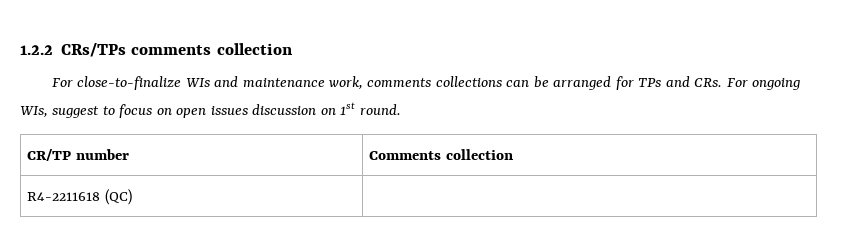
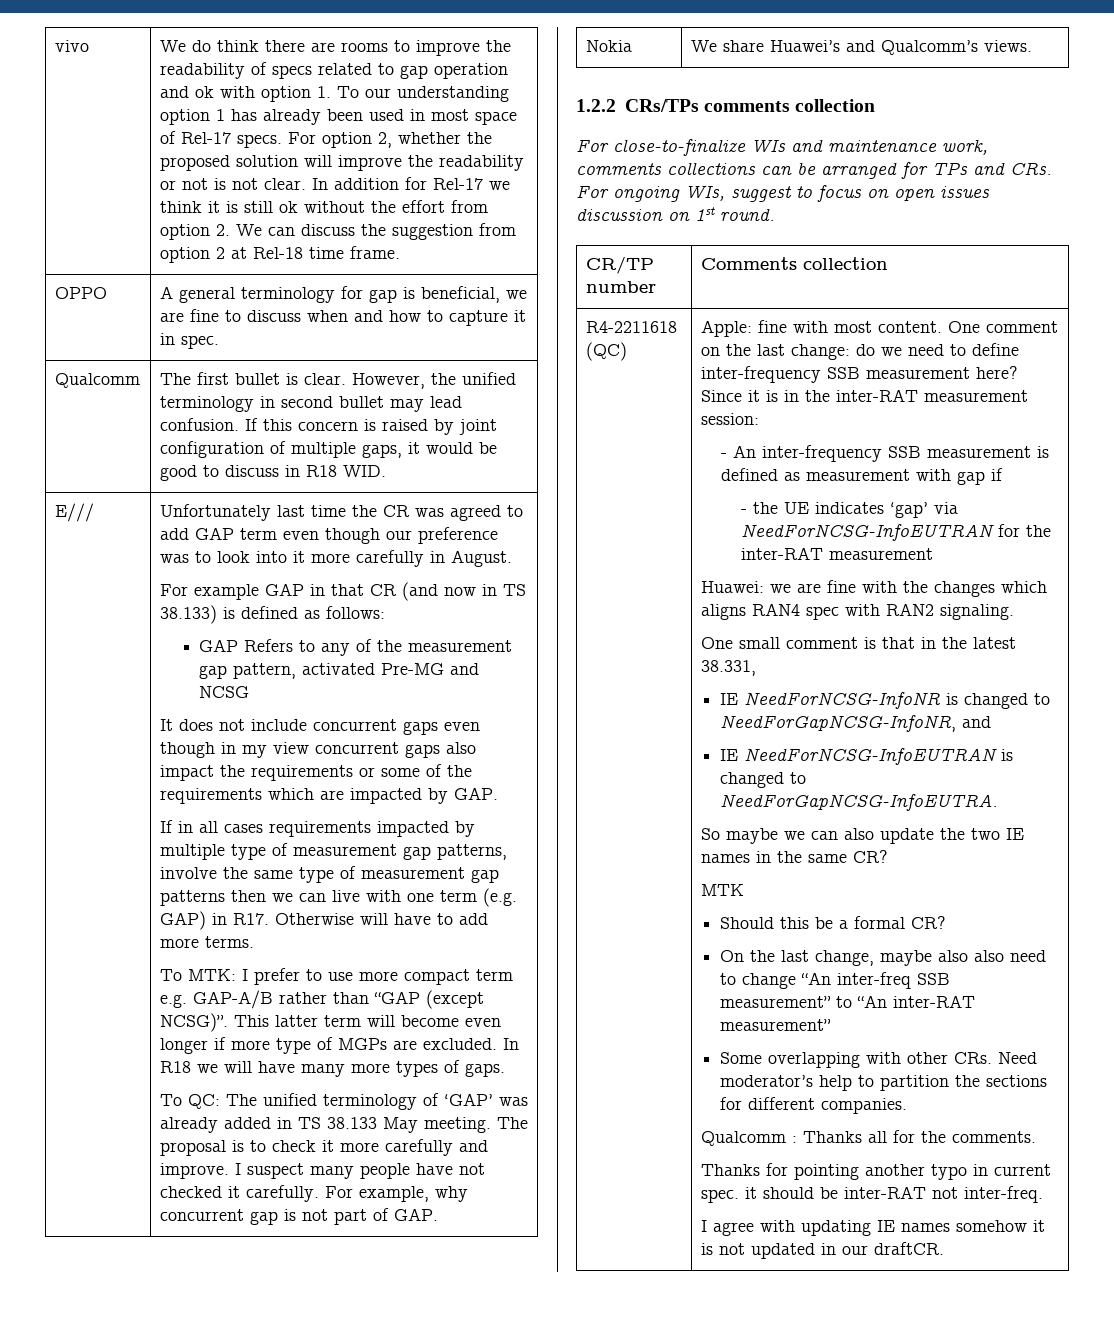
(20, 50) none -> [54,40,89,52] [159,40,511,56] [159,62,508,79] [159,86,509,102] [159,109,517,125] [159,131,492,148] [159,155,524,171] [159,177,510,190] [159,200,488,213] [159,223,516,240] [159,246,400,263] [54,287,107,299] [159,286,527,303] [159,309,526,326] [159,333,219,349] [54,373,140,388] [159,372,516,389] [159,396,462,412] [159,418,497,435] [159,441,497,458] [159,465,386,481] [54,503,94,522] [159,504,523,521] [159,527,498,544] [159,550,512,567] [159,582,526,601] [159,605,385,624] [199,639,513,656] [199,663,480,679] [199,686,250,698] [159,719,480,735] [159,742,476,758] [159,764,472,781] [159,787,498,804] [159,820,475,837] [159,843,507,860] [159,866,499,883] [159,888,517,907] [159,911,488,930] [159,936,254,948] [159,968,513,985] [159,990,484,1009] [159,1013,501,1032] [159,1037,519,1054] [159,1060,505,1077] [159,1093,528,1110] [159,1117,528,1133] [159,1139,488,1156] [159,1163,485,1179] [159,1185,468,1202] [159,1208,438,1225] [585,40,632,52] [690,40,1032,55] vivo | We do think there are rooms to improve the readability of specs related to gap operation and ok with option 1. To our understanding option 1 has already been used in most space of Rel-17 specs. For option 2, whether the proposed solution will improve the readability or not is not clear. In addition for Rel-17 we think it is still ok without the effort from option 2. We can discuss the suggestion from option 2 at Rel-18 time frame. // OPPO | A general terminology for gap is beneficial, we are fine to discuss when and how to capture it in spec. // Qualcomm | The first bullet is clear. However, the unified terminology in second bullet may lead confusion. If this concern is raised by joint configuration of multiple gaps, it would be good to discuss in R18 WID. // E/// | Unfortunately last time the CR was agreed to add GAP term even though our preference was to look into it more carefully in August. // For example GAP in that CR (and now in TS 38.133) is defined as follows: // GAP Refers to any of the measurement gap pattern, activated Pre-MG and NCSG // It does not include concurrent gaps even though in my view concurrent gaps also impact the requirements or some of the requirements which are impacted by GAP. // If in all cases requirements impacted by multiple type of measurement gap patterns, involve the same type of measurement gap patterns then we can live with one term (e.g. GAP) in R17. Otherwise will have to add more terms. // To MTK: I prefer to use more compact term e.g. GAP-A/B rather than “GAP (except NCSG)”. This latter term will become even longer if more type of MGPs are excluded. In R18 we will have many more types of gaps. // To QC: The unified terminology of ‘GAP’ was already added in TS 38.133 May meeting. The proposal is to check it more carefully and improve. I suspect many people have not checked it carefully. For example, why concurrent gap is not part of GAP. // Nokia | We share Huawei’s and Qualcomm’s views. //
(132, 197) none -> [700,320,1058,337] [700,343,1019,360] [700,366,1018,383] [700,389,1028,402] [700,413,759,425] [721,445,1050,462] [721,468,1004,485] [741,502,959,518] [741,524,1052,541] [741,547,934,560] [700,580,1047,597] [700,603,1014,620] [700,637,1016,649] [700,660,756,676] [720,692,1051,709] [720,715,992,732] [720,748,1014,765] [720,772,807,788] [720,794,999,811] [700,828,1024,844] [700,850,888,863] [700,884,744,896] [720,916,947,929] [720,950,1047,966] [720,972,951,989] [720,995,976,1008] [720,1019,832,1031] [720,1052,1038,1068] [720,1075,1048,1091] [720,1097,908,1114] [700,1130,1036,1146] [700,1163,1051,1180] [700,1186,1043,1203] [700,1220,1045,1236] [700,1242,944,1259] Apple: fine with most content. One comment on the last change: do we need to define inter-frequency SSB measurement here? Since it is in the inter-RAT measurement session: // - An inter-frequency SSB measurement is defined as measurement with gap if // - the UE indicates ‘gap’ via NeedForNCSG-InfoEUTRAN for the inter-RAT measurement // Huawei: we are fine with the changes which aligns RAN4 spec with RAN2 signaling. // One small comment is that in the latest 38.331, // IE NeedForNCSG-InfoNR is changed to NeedForGapNCSG-InfoNR, and // IE NeedForNCSG-InfoEUTRAN is changed to NeedForGapNCSG-InfoEUTRA. // So maybe we can also update the two IE names in the same CR? // MTK // Should this be a formal CR? // On the last change, maybe also also need to change “An inter-freq SSB measurement” to “An inter-RAT measurement” // Some overlapping with other CRs. Need moderator’s help to partition the sections for different companies. // Qualcomm : Thanks all for the comments. // Thanks for pointing another typo in current spec. it should be inter-RAT not inter-freq. // I agree with updating IE names somehow it is not updated in our draftCR.

